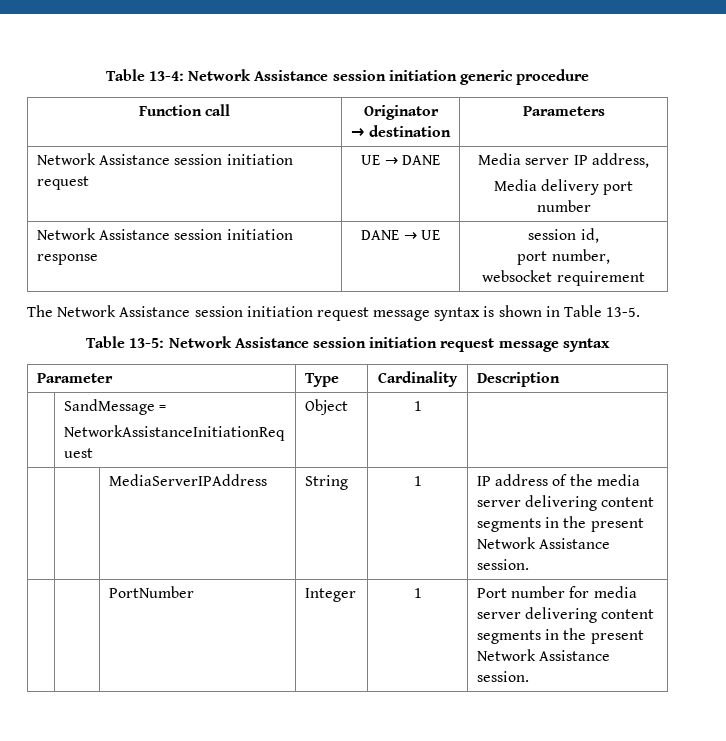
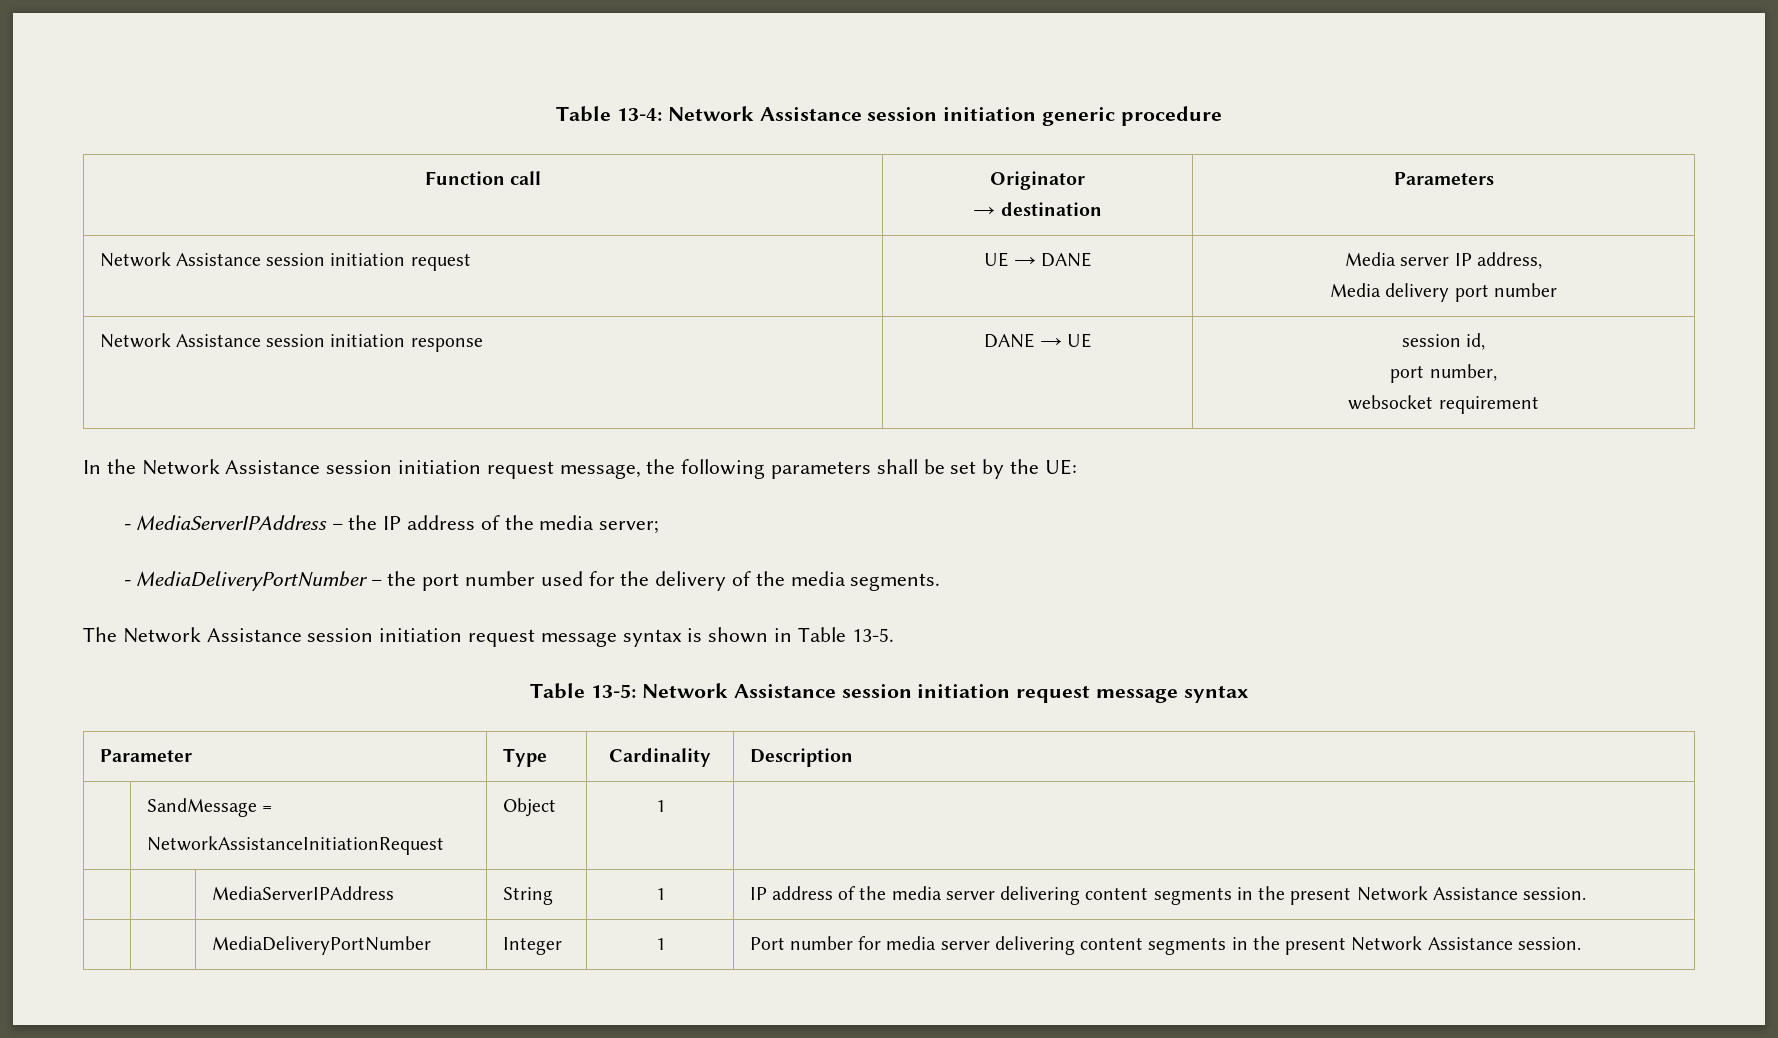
(645, 278) none -> [83,459,1077,479] [122,515,660,534] [122,571,941,591] // In the Network Assistance session initiation request message, the following parameters shall be set by the UE: // - MediaServerIPAddress – the IP address of the media server; // - MediaDeliveryPortNumber – the port number used for the delivery of the media segments.
[109,586,195,598] PortNumber -> [211,936,431,955] MediaDeliveryPortNumber

